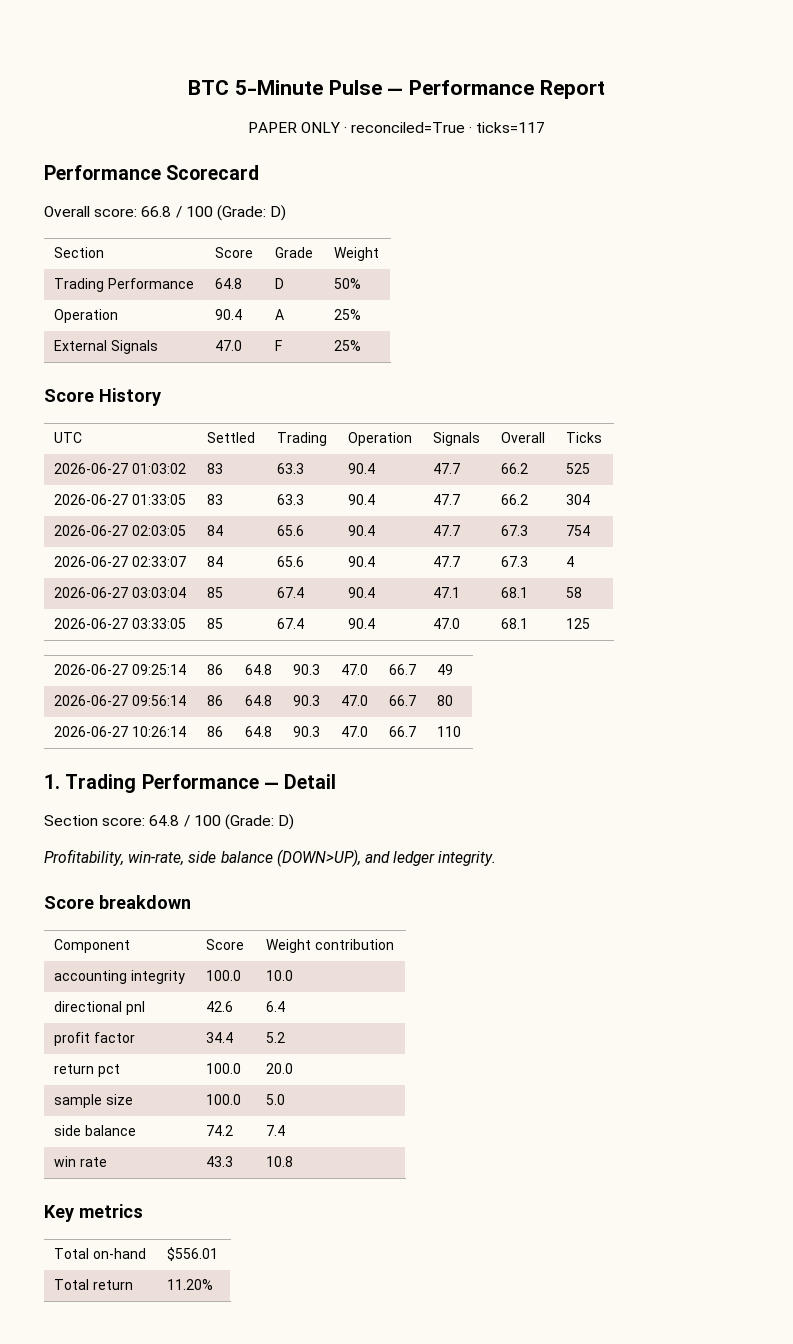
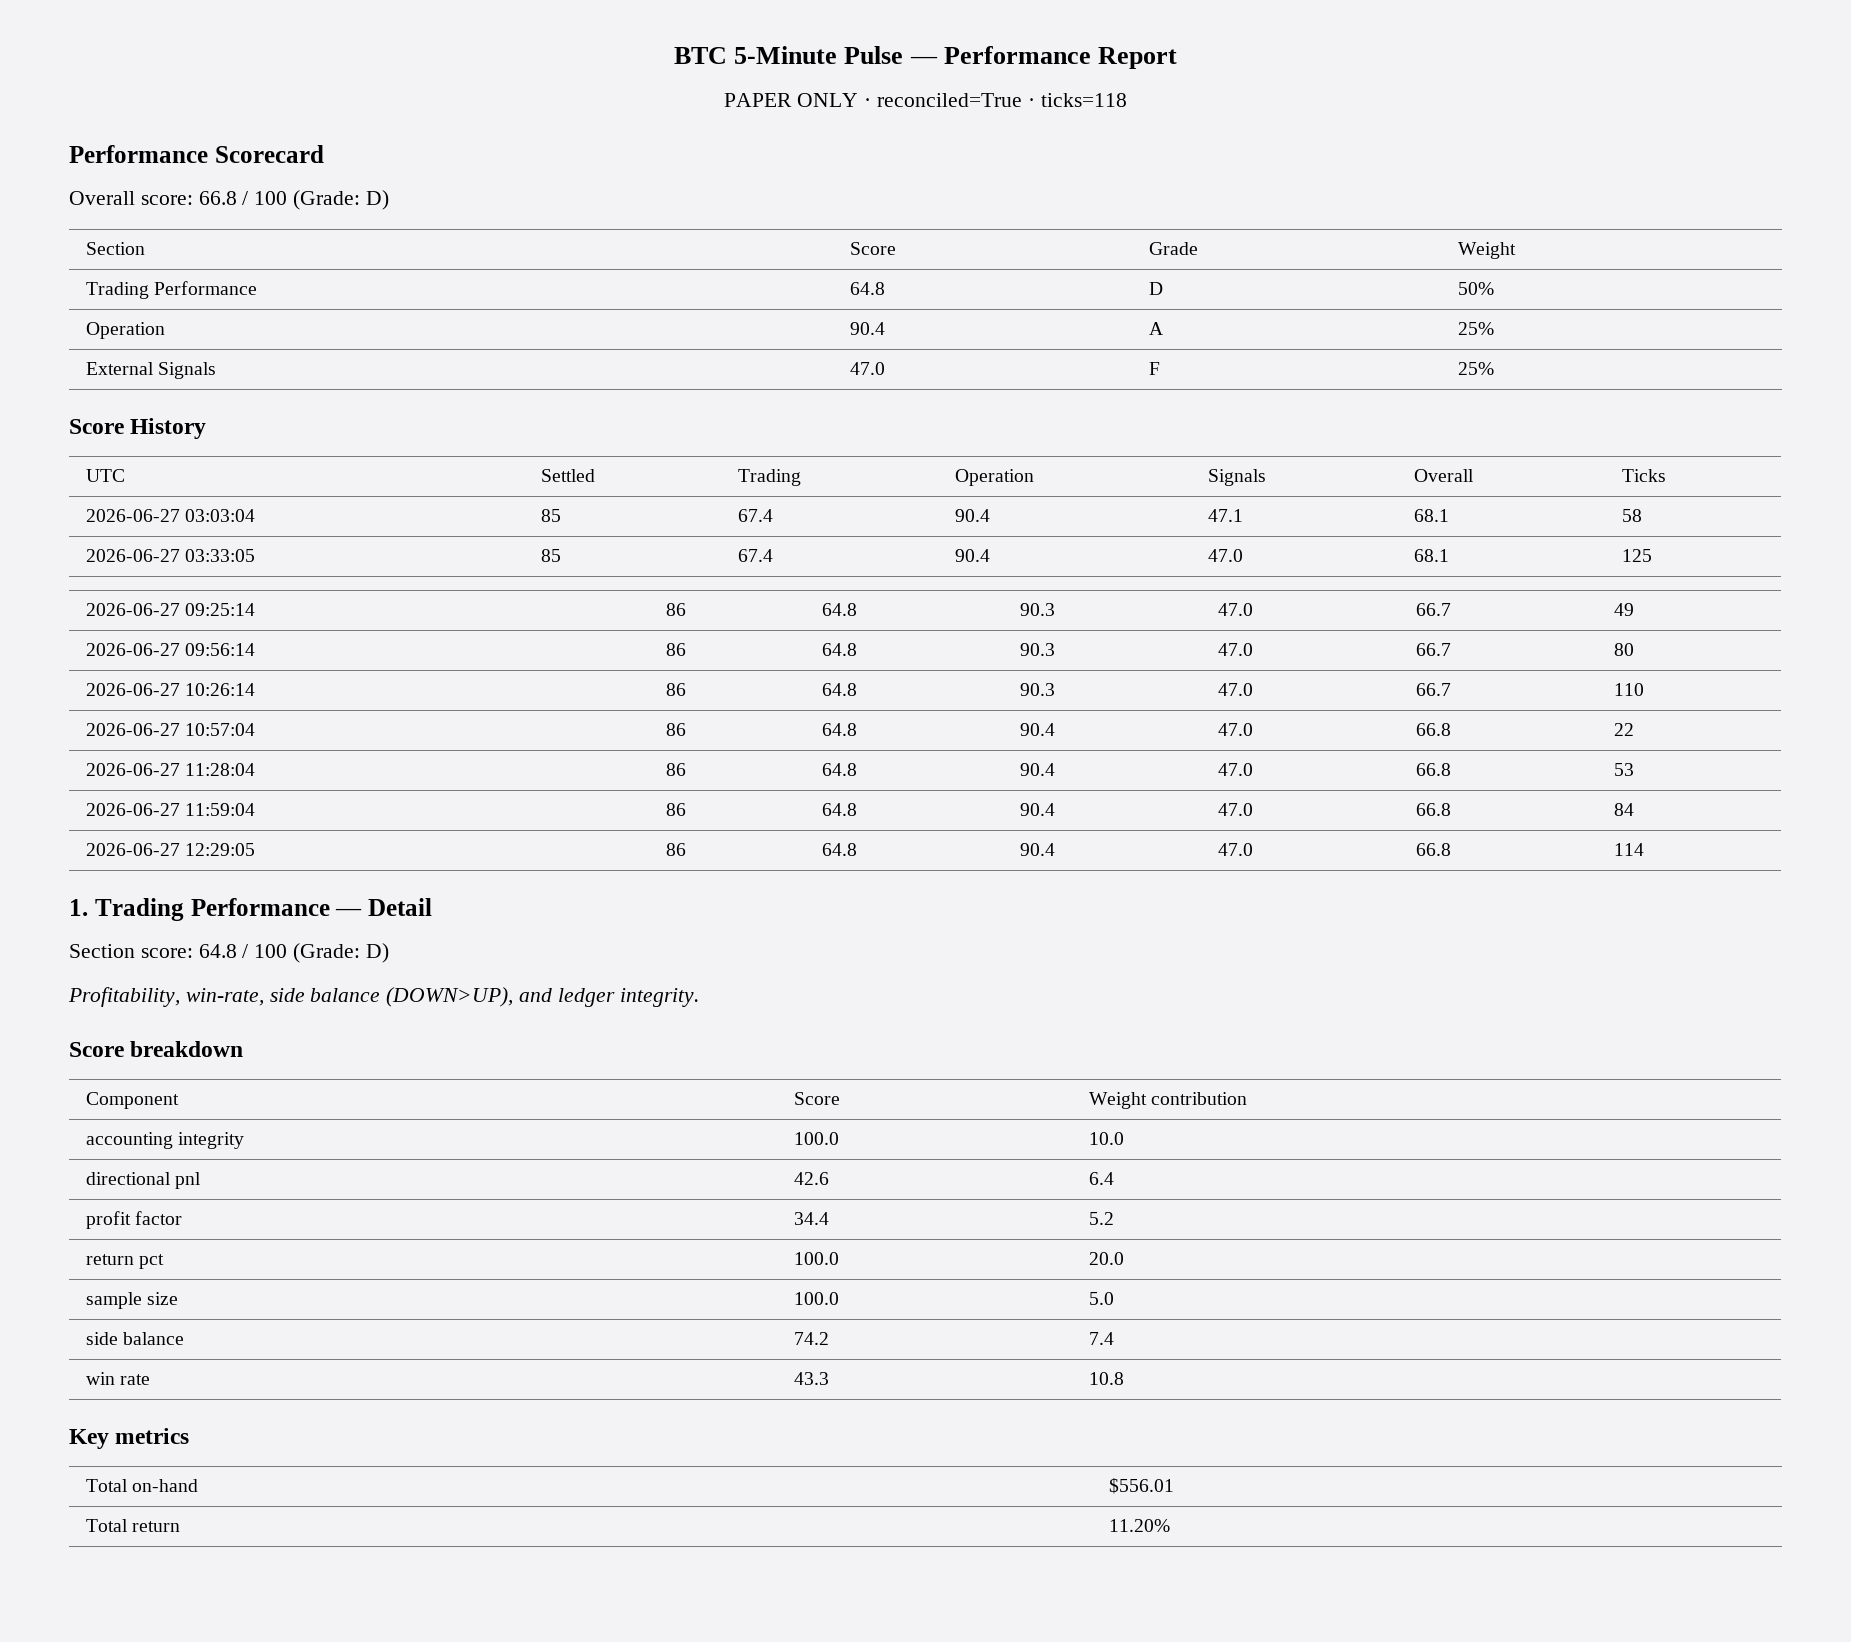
[476,122,546,133] ticks=117 -> [1040,93,1127,107] ticks=118
[54,463,186,474] [207,463,224,474] [277,463,305,474] [348,463,376,474] [433,463,461,474] [501,463,529,474] [566,463,591,474] [54,494,186,505] [207,494,224,505] [277,494,305,505] [348,494,376,505] [433,494,461,505] [501,494,529,505] [566,494,591,505] [54,525,186,536] [207,525,224,536] [277,525,305,536] [348,525,376,536] [433,525,461,536] [501,525,529,536] [566,525,591,536] [54,556,186,567] [207,556,224,567] [277,556,305,567] [348,556,376,567] [433,556,461,567] [501,556,529,567] [566,556,575,567] // 2026-06-27 01:03:02 | 83 | 63.3 | 90.4 | 47.7 | 66.2 | 525 // 2026-06-27 01:33:05 | 83 | 63.3 | 90.4 | 47.7 | 66.2 | 304 // 2026-06-27 02:03:05 | 84 | 65.6 | 90.4 | 47.7 | 67.3 | 754 // 2026-06-27 02:33:07 | 84 | 65.6 | 90.4 | 47.7 | 67.3 | 4 -> (1667, 475) none
(462, 731) none -> [86,723,256,736] [666,723,687,736] [822,723,858,736] [1020,723,1056,736] [1218,723,1254,736] [1416,723,1452,736] [1614,723,1635,736] [86,763,256,776] [666,763,687,776] [822,763,858,776] [1020,763,1056,776] [1218,763,1254,776] [1416,763,1452,776] [1614,763,1635,776] [86,803,256,816] [666,803,687,816] [822,803,858,816] [1020,803,1056,816] [1218,803,1254,816] [1416,803,1452,816] [1614,803,1635,816] [86,843,256,856] [666,843,687,856] [822,843,858,856] [1020,843,1056,856] [1218,843,1254,856] [1416,843,1452,856] [1614,843,1645,856] // 2026-06-27 10:57:04 | 86 | 64.8 | 90.4 | 47.0 | 66.8 | 22 // 2026-06-27 11:28:04 | 86 | 64.8 | 90.4 | 47.0 | 66.8 | 53 // 2026-06-27 11:59:04 | 86 | 64.8 | 90.4 | 47.0 | 66.8 | 84 // 2026-06-27 12:29:05 | 86 | 64.8 | 90.4 | 47.0 | 66.8 | 114

